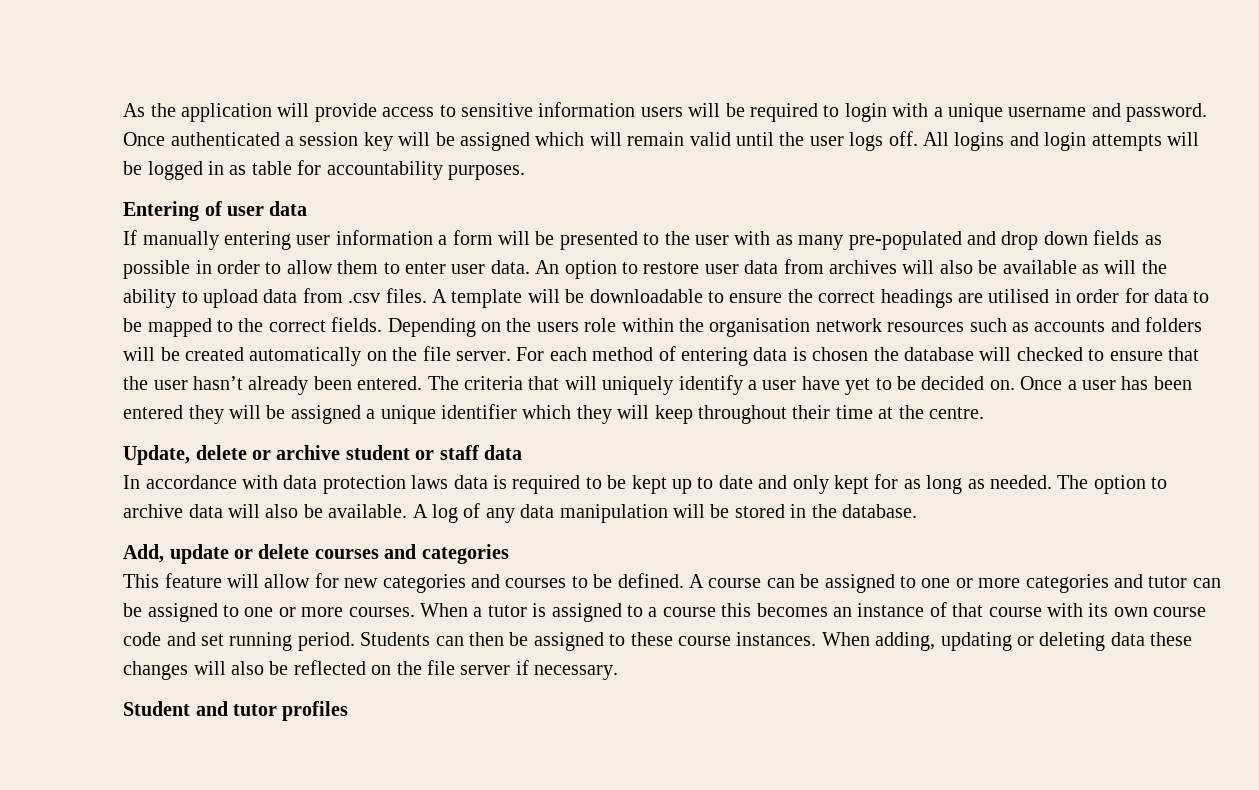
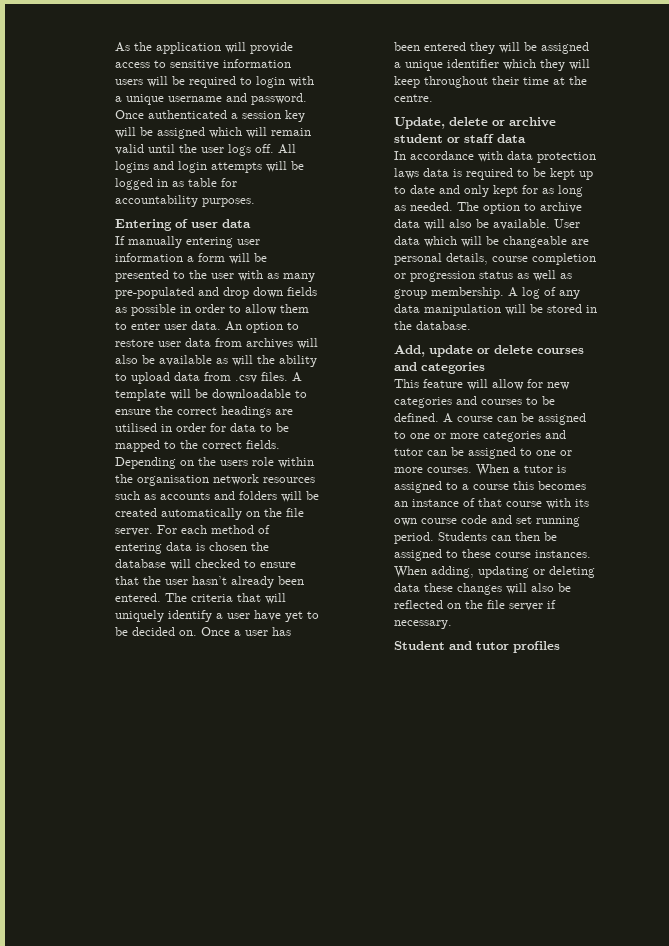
(408, 511) none -> [554,219,581,228] [394,236,590,248] [394,253,597,265] [394,270,573,282] [394,287,505,299] User data which will be changeable are personal details, course completion or progression status as well as group membership.

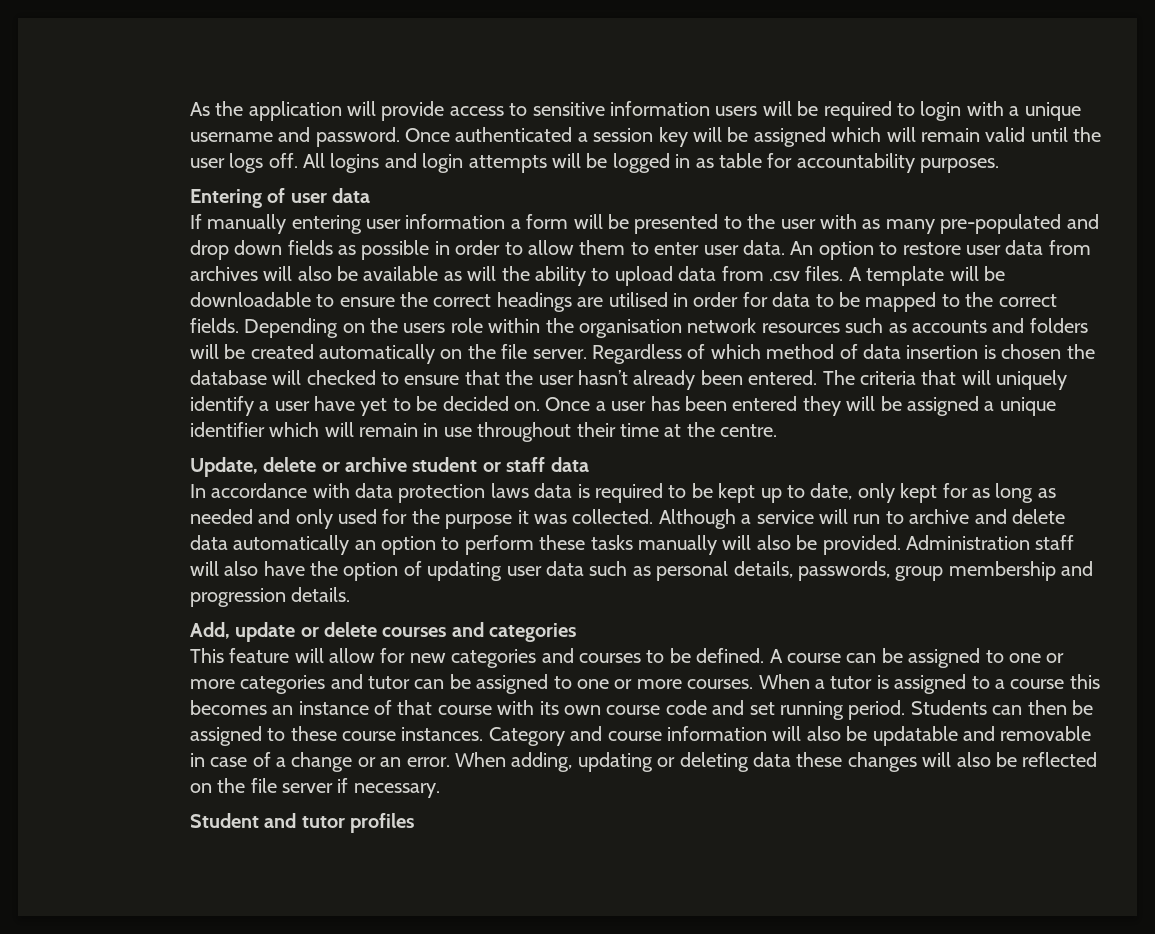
[157,525,271,534] [115,542,193,554] For each method of entering data -> [592,344,979,364] Regardless of which method of data insertion
[540,59,591,71] [394,76,421,88] they will keep -> [324,422,472,437] will remain in use
[410,185,461,194] date and -> [810,483,853,500] date,
[410,202,583,214] [394,219,581,230] [394,236,590,248] [394,253,597,265] [394,270,573,282] [394,287,581,299] [394,304,598,316] [394,321,472,330] needed. The option to archive data will also be available. User data which will be changeable are personal details, course completion or progression status as well as group membership. A log of any data manipulation will be stored in the database. -> [189,509,1066,529] [189,535,1075,555] [189,561,1094,581] [189,587,351,607] needed and only used for the purpose it was collected. Although a service will run to archive and delete data automatically an option to perform these tasks manually will also be provided. Administration staff will also have the option of updating user data such as personal details, passwords, group membership and progression details.
(592, 554) none -> [488,726,1092,746] [189,752,450,772] Category and course information will also be updatable and removable in case of a change or an error.

